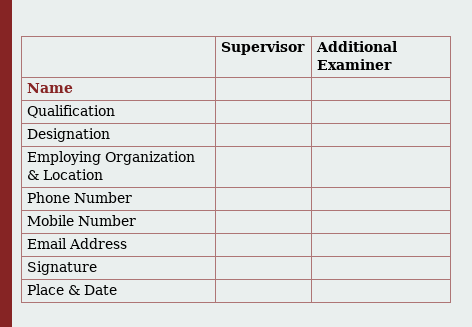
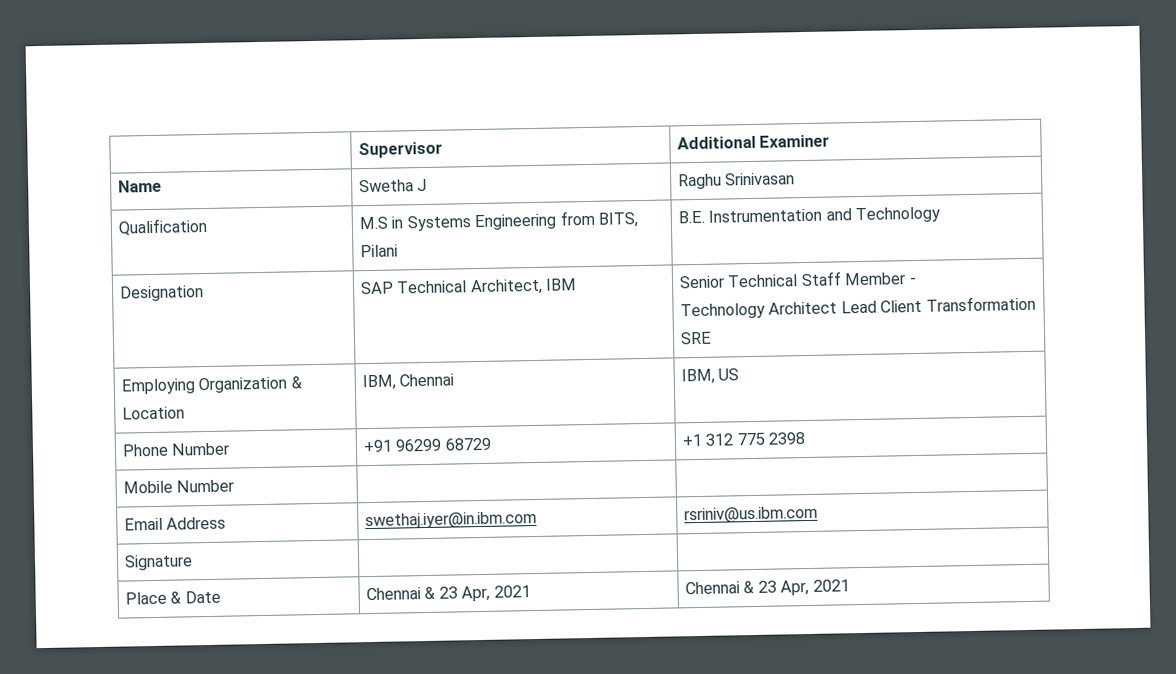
[27,105,116,118] [27,128,111,142] [27,151,196,165] [27,169,104,180] [27,192,133,203] | // Qualification | | // Designation | | // Employing Organization & Location | | // Phone Number | | -> [358,178,428,193] [677,172,796,190] [117,217,208,236] [358,210,639,232] [359,244,398,258] [677,206,941,224] [118,285,204,302] [359,278,578,296] [678,271,917,289] [679,295,1036,320] [679,331,712,345] [120,376,302,395] [121,406,185,420] [361,373,455,391] [680,368,740,385] [121,442,231,457] [362,437,492,453] [681,432,806,447] Swetha J | Raghu Srinivasan // Qualification | M.S in Systems Engineering from BITS, Pilani | B.E. Instrumentation and Technology // Designation | SAP Technical Architect, IBM | Senior Technical Staff Member - // Technology Architect Lead Client Transformation SRE // Employing Organization & Location | IBM, Chennai | IBM, US // Phone Number | +91 96299 68729 | +1 312 775 2398
(128, 243) | -> [364,510,537,530] [683,505,818,524] swethaj.iyer@in.ibm.com | rsriniv@us.ibm.com
(118, 290) | -> [365,585,531,602] [684,579,850,596] Chennai & 23 Apr, 2021 | Chennai & 23 Apr, 2021

